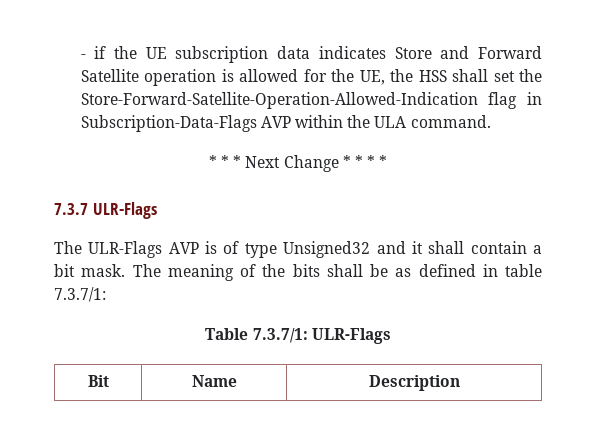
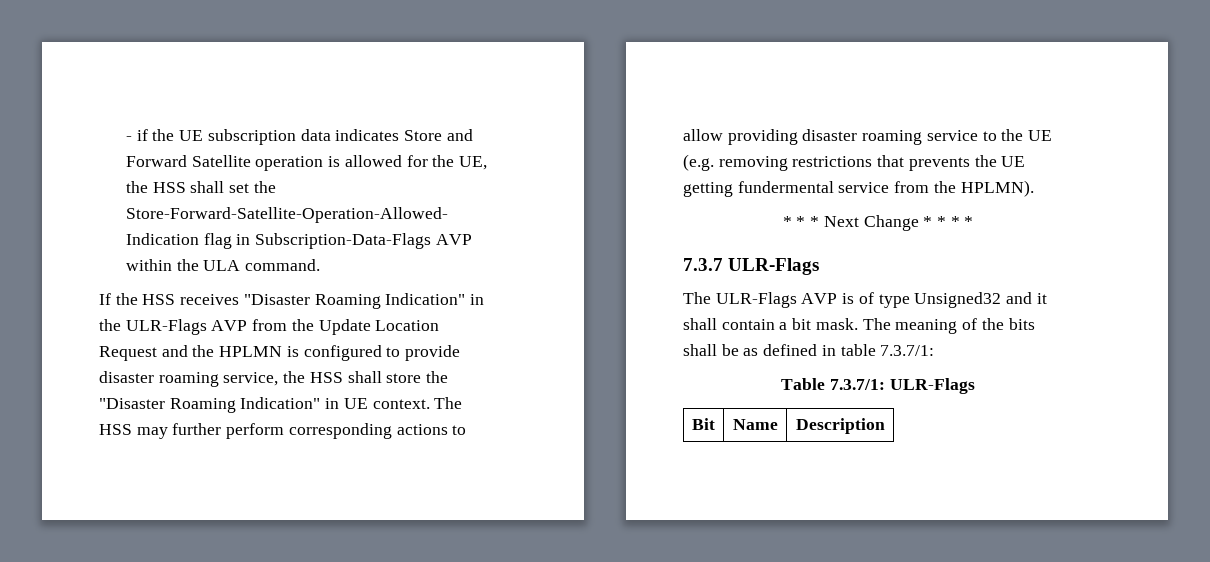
(491, 121) none -> [99,293,485,309] [99,319,440,335] [99,345,461,361] [99,371,449,387] [99,397,463,413] [99,423,467,439] [683,129,1053,145] [683,154,1026,171] [683,180,1034,197] // If the HSS receives "Disaster Roaming Indication" in the ULR-Flags AVP from the Update Location Request and the HPLMN is configured to provide disaster roaming service, the HSS shall store the "Disaster Roaming Indication" in UE context. The HSS may further perform corresponding actions to allow providing disaster roaming service to the UE (e.g. removing restrictions that prevents the UE getting fundermental service from the HPLMN).

